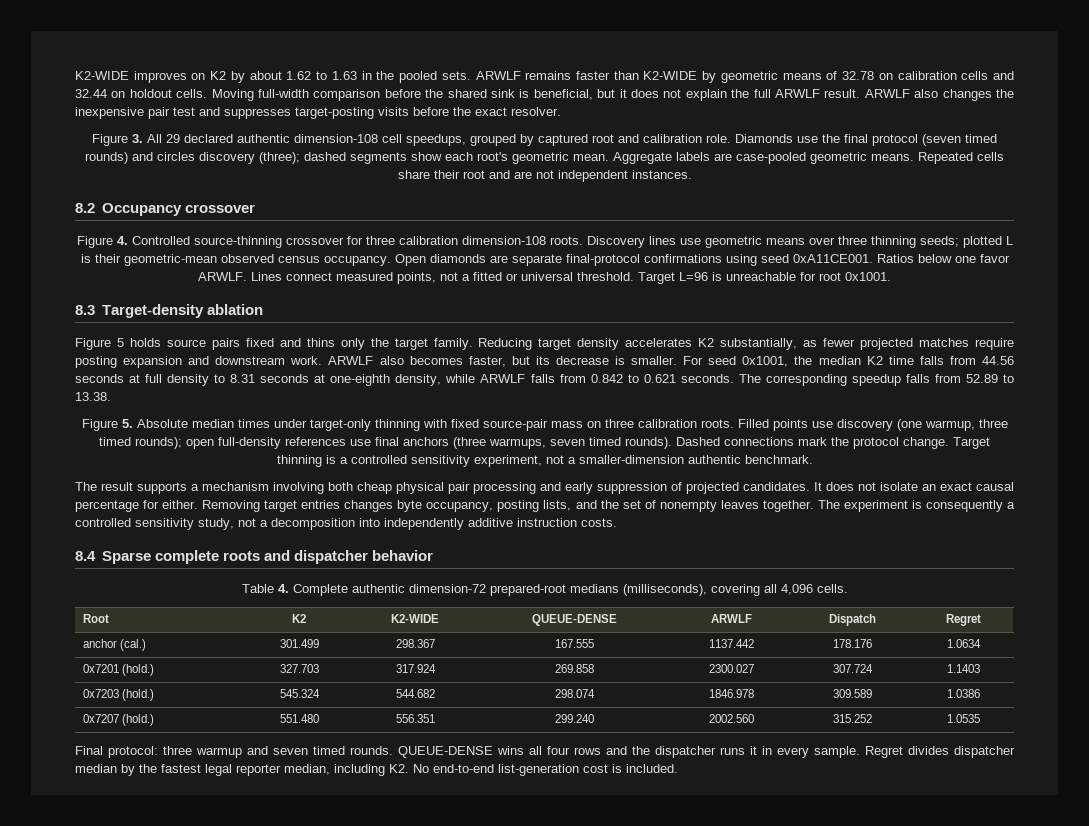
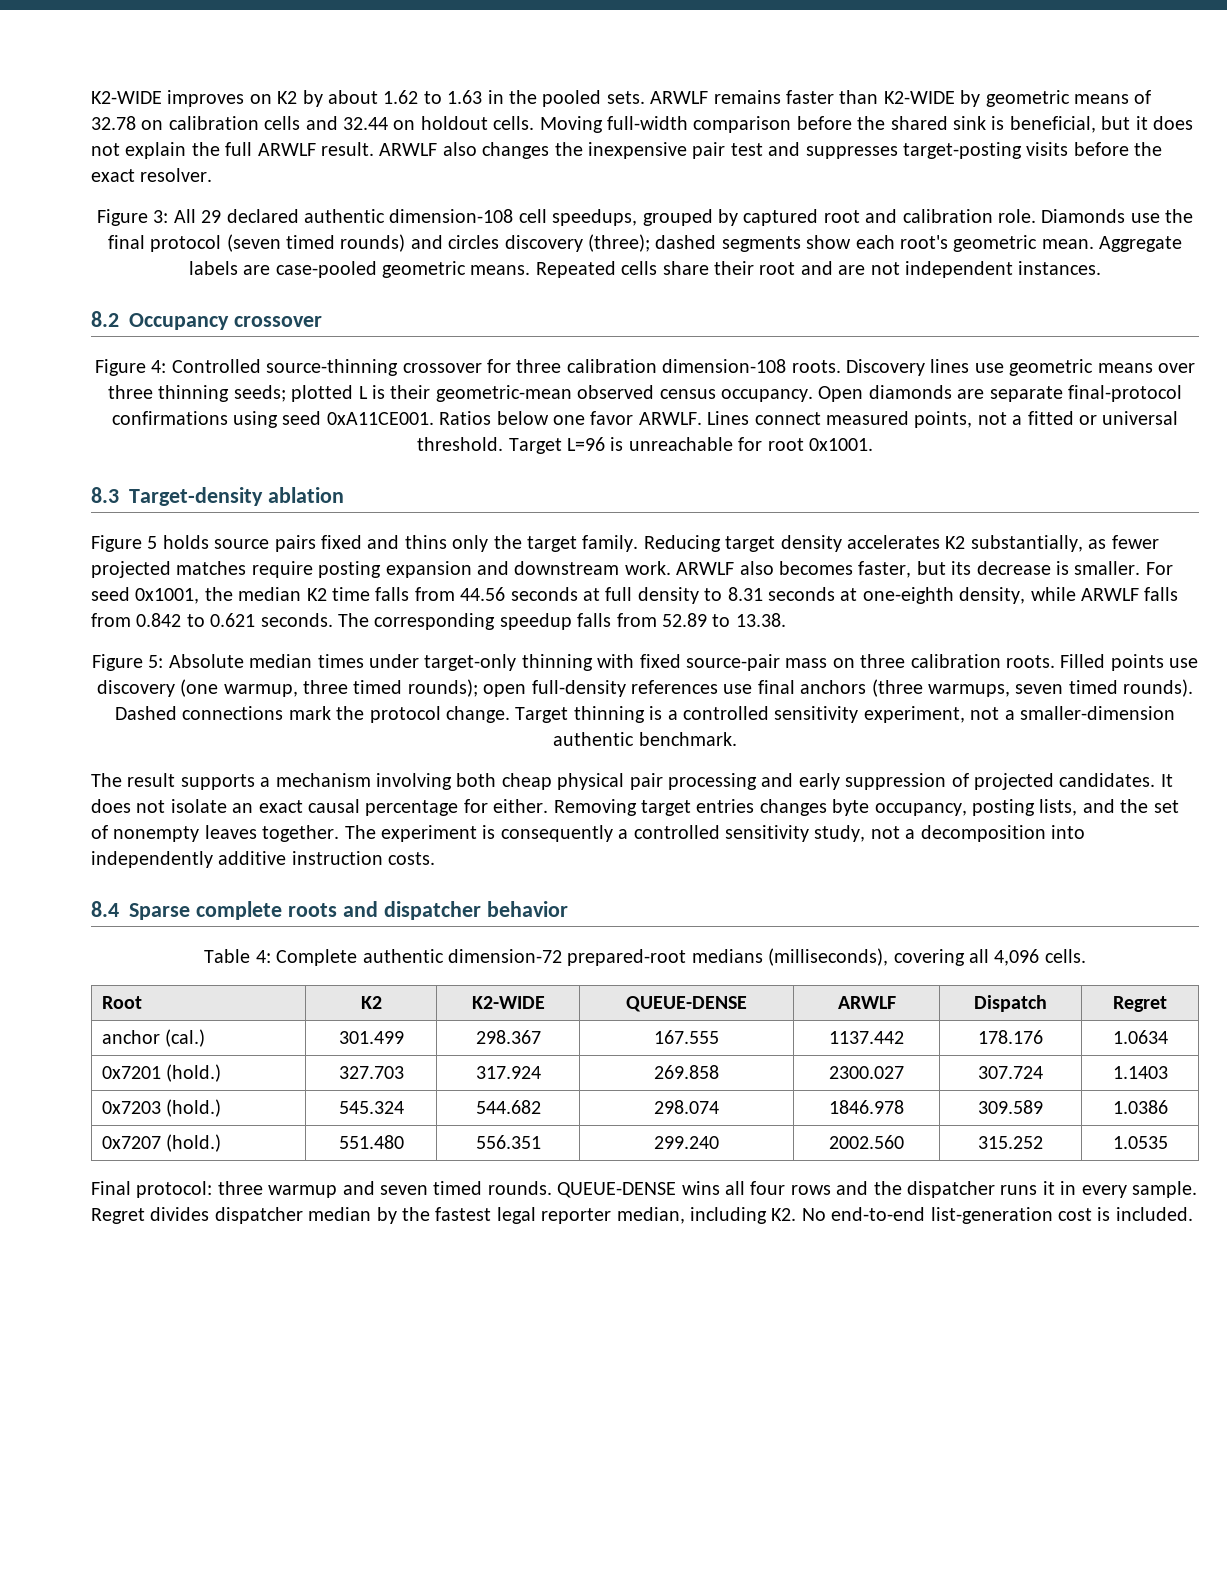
[132,134,143,143] 3. -> [153,210,169,223] 3:
[116,236,128,245] 4. -> [151,360,167,373] 4:
[121,419,133,428] 5. -> [148,655,164,668] 5:
[277,584,289,593] 4. -> [255,950,271,963] 4:

